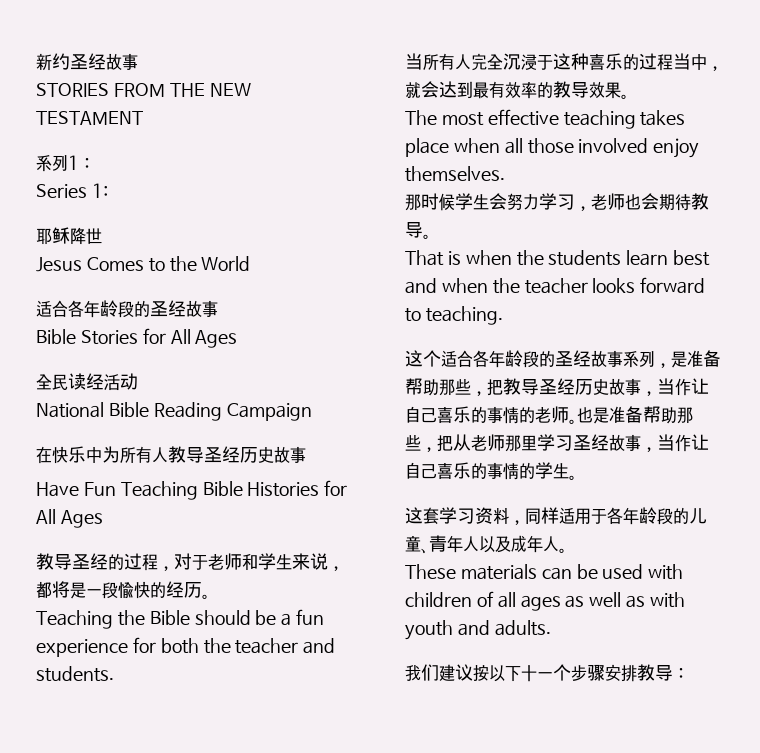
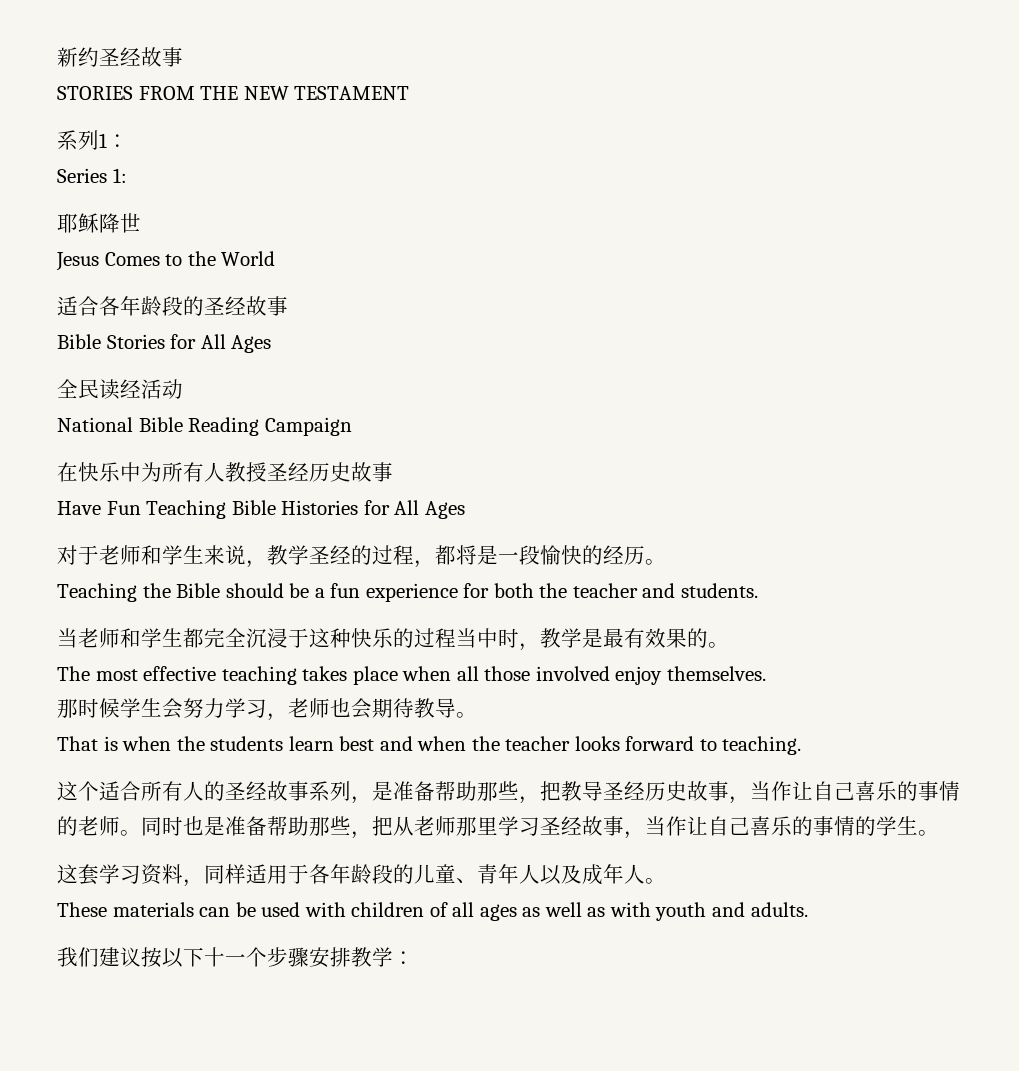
[186,447,204,463] 导 -> [246,462,267,482] 授
[36,553,174,571] 教导圣经的过程， -> (465, 510) none
(344, 568) none -> [267,545,435,568] 教学圣经的过程，
[423,53,471,70] 所有人 -> [78,628,204,648] 老师和学生都
[589,54,605,71] 喜 -> [351,628,372,648] 快
[707,66,723,71] [405,81,621,99] ，就会达到最有效率的教导效果 -> [498,628,708,651] 时，教学是最有效果的
[473,350,539,368] 各年龄段 -> [141,781,204,801] 所有人
(577, 421) none -> [141,816,183,836] 同时
[655,665,673,681] 导 -> [372,947,393,967] 学

